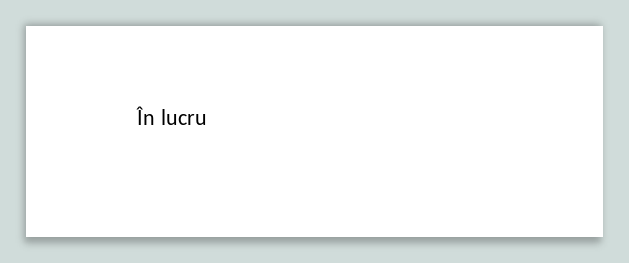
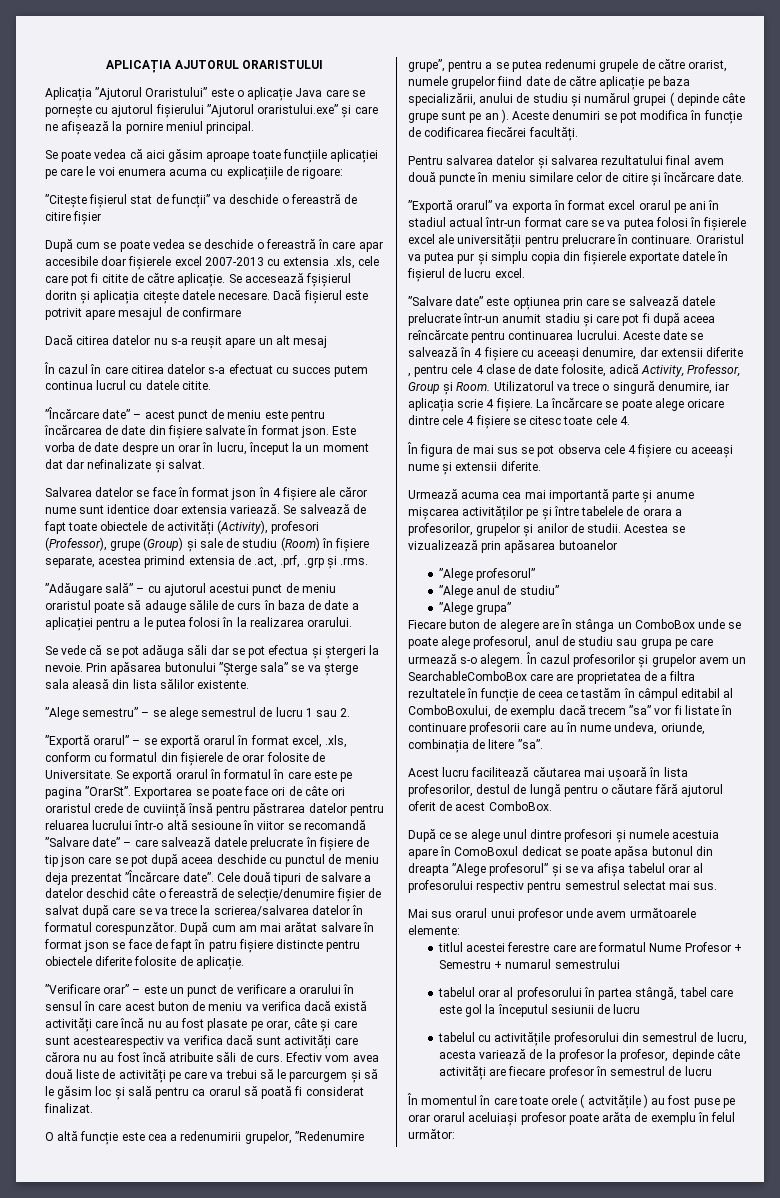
[136,106,207,125] În lucru -> [106,60,323,73] [45,87,365,101] [45,104,378,118] [45,121,255,135] [45,149,379,163] [45,166,344,180] [45,194,358,208] [45,211,102,225] [45,239,383,252] [45,256,379,270] [45,273,352,287] [45,290,368,304] [45,307,241,320] [45,335,328,349] [44,362,369,377] [45,380,211,390] [45,407,325,422] [44,425,357,439] [45,442,369,455] [45,459,205,473] [45,487,367,501] [45,504,366,514] [44,520,320,535] [45,537,370,552] [45,555,369,569] [45,583,336,596] [45,600,359,613] [45,617,353,631] [45,645,380,659] [45,662,358,676] [45,679,250,689] [45,707,351,720] [45,735,348,748] [45,752,325,766] [45,769,353,782] [45,786,346,799] [45,803,384,817] [45,820,366,830] [45,837,370,851] [44,854,379,867] [45,870,372,885] [45,888,381,902] [45,905,364,918] [44,922,374,935] [44,939,361,953] [45,956,244,970] [45,984,355,997] [45,1001,368,1011] [45,1018,357,1032] [45,1035,358,1049] [45,1052,379,1062] [45,1069,378,1083] [45,1086,364,1100] [44,1103,93,1113] [45,1131,364,1145] [408,59,728,72] [408,76,690,90] [408,92,746,107] [408,109,742,124] [408,127,578,141] [408,155,724,169] [408,172,745,186] [408,200,720,213] [408,217,747,231] [408,234,744,248] [408,251,729,265] [407,268,525,282] [408,296,715,310] [408,313,716,327] [408,330,704,343] [408,347,744,361] [408,364,741,377] [408,381,730,395] [408,398,725,412] [408,415,630,429] [407,442,733,458] [408,461,541,475] [408,489,694,503] [408,506,682,520] [408,523,685,537] [408,540,617,553] [438,568,536,581] [438,585,559,598] [438,602,512,615] [408,619,742,632] [408,636,714,649] [408,652,747,668] [408,671,696,684] [408,688,734,702] [408,705,733,718] [408,722,705,735] [408,739,543,753] [408,767,688,781] [408,784,723,797] [408,801,552,811] [408,829,720,843] [408,846,713,859] [408,863,704,877] [408,880,718,893] [408,908,696,921] [408,925,460,935] [437,942,742,952] [438,959,620,969] [437,987,733,1000] [438,1004,641,1017] [437,1032,747,1046] [438,1049,740,1062] [438,1066,712,1080] [407,1093,735,1109] [408,1112,736,1126] [408,1129,455,1139] APLICAȚIA AJUTORUL ORARISTULUI // Aplicația ”Ajutorul Oraristului” este o aplicație Java care se pornește cu ajutorul fișierului ”Ajutorul oraristului.exe” și care ne afișează la pornire meniul principal. // Se poate vedea că aici găsim aproape toate funcțiile aplicației pe care le voi enumera acuma cu explicațiile de rigoare: // ”Citește fișierul stat de funcții” va deschide o fereastră de citire fișier // După cum se poate vedea se deschide o fereastră în care apar accesibile doar fișierele excel 2007-2013 cu extensia .xls, cele care pot fi citite de către aplicație. Se accesează fșișierul doritn și aplicația citește datele necesare. Dacă fișierul este potrivit apare mesajul de confirmare // Dacă citirea datelor nu s-a reușit apare un alt mesaj // În cazul în care citirea datelor s-a efectuat cu succes putem continua lucrul cu datele citite. // ”Încărcare date” – acest punct de meniu este pentru încărcarea de date din fișiere salvate în format json. Este vorba de date despre un orar în lucru, început la un moment dat dar nefinalizate și salvat. // Salvarea datelor se face în format json în 4 fișiere ale căror nume sunt identice doar extensia variează. Se salvează de fapt toate obiectele de activități (Activity), profesori (Professor), grupe (Group) și sale de studiu (Room) în fișiere separate, acestea primind extensia de .act, .prf, .grp și .rms. // ”Adăugare sală” – cu ajutorul acestui punct de meniu oraristul poate să adauge sălile de curs în baza de date a aplicației pentru a le putea folosi în la realizarea orarului. // Se vede că se pot adăuga săli dar se pot efectua și ștergeri la nevoie. Prin apăsarea butonului ”Șterge sala” se va șterge sala aleasă din lista sălilor existente. // ”Alege semestru” – se alege semestrul de lucru 1 sau 2. // ”Exportă orarul” – se exportă orarul în format excel, .xls, conform cu formatul din fișierele de orar folosite de Universitate. Se exportă orarul în formatul în care este pe pagina ”OrarSt”. Exportarea se poate face ori de câte ori oraristul crede de cuviință însă pentru păstrarea datelor pentru reluarea lucrului într-o altă sesioune în viitor se recomandă ”Salvare date” – care salvează datele prelucrate în fișiere de tip json care se pot după aceea deschide cu punctul de meniu deja prezentat ”Încărcare date”. Cele două tipuri de salvare a datelor deschid câte o fereastră de selecție/denumire fișier de salvat după care se va trece la scrierea/salvarea datelor în formatul corespunzător. După cum am mai arătat salvare în format json se face de fapt în patru fișiere distincte pentru obiectele diferite folosite de aplicație. // ”Verificare orar” – este un punct de verificare a orarului în sensul în care acest buton de meniu va verifica dacă există activități care încă nu au fost plasate pe orar, câte și care sunt acestearespectiv va verifica dacă sunt activități care cărora nu au fost încă atribuite săli de curs. Efectiv vom avea două liste de activități pe care va trebui să le parcurgem și să le găsim loc și sală pentru ca orarul să poată fi considerat finalizat. // O altă funcție este cea a redenumirii grupelor, ”Redenumire grupe”, pentru a se putea redenumi grupele de către orarist, numele grupelor fiind date de către aplicație pe baza specializării, anului de studiu și numărul grupei ( depinde câte grupe sunt pe an ). Aceste denumiri se pot modifica în funcție de codificarea fiecărei facultăți. // Pentru salvarea datelor și salvarea rezultatului final avem două puncte în meniu similare celor de citire și încărcare date. // ”Exportă orarul” va exporta în format excel orarul pe ani în stadiul actual într-un format care se va putea folosi în fișierele excel ale universității pentru prelucrare în continuare. Oraristul va putea pur și simplu copia din fișierele exportate datele în fișierul de lucru excel. // ”Salvare date” este opțiunea prin care se salvează datele prelucrate într-un anumit stadiu și care pot fi după aceea reîncărcate pentru continuarea lucrului. Aceste date se salvează în 4 fișiere cu aceeași denumire, dar extensii diferite , pentru cele 4 clase de date folosite, adică Activity, Professor, Group și Room. Utilizatorul va trece o singură denumire, iar aplicația scrie 4 fișiere. La încărcare se poate alege oricare dintre cele 4 fișiere se citesc toate cele 4. // În figura de mai sus se pot observa cele 4 fișiere cu aceeași nume și extensii diferite. // Urmează acuma cea mai importantă parte și anume mișcarea activităților pe și între tabelele de orara a profesorilor, grupelor și anilor de studii. Acestea se vizualizează prin apăsarea butoanelor // ”Alege profesorul” // ”Alege anul de studiu” // ”Alege grupa” // Fiecare buton de alegere are în stânga un ComboBox unde se poate alege profesorul, anul de studiu sau grupa pe care urmează s-o alegem. În cazul profesorilor și grupelor avem un SearchableComboBox care are proprietatea de a filtra rezultatele în funcție de ceea ce tastăm în câmpul editabil al ComboBoxului, de exemplu dacă trecem ”sa” vor fi listate în continuare profesorii care au în nume undeva, oriunde, combinația de litere ”sa”. // Acest lucru facilitează căutarea mai ușoară în lista profesorilor, destul de lungă pentru o căutare fără ajutorul oferit de acest ComboBox. // După ce se alege unul dintre profesori și numele acestuia apare în ComoBoxul dedicat se poate apăsa butonul din dreapta ”Alege profesorul” și se va afișa tabelul orar al profesorului respectiv pentru semestrul selectat mai sus. // Mai sus orarul unui profesor unde avem următoarele elemente: // titlul acestei ferestre care are formatul Nume Profesor + Semestru + numarul semestrului // tabelul orar al profesorului în partea stângă, tabel care este gol la începutul sesiunii de lucru // tabelul cu activitățile profesorului din semestrul de lucru, acesta variează de la profesor la profesor, depinde câte activități are fiecare profesor în semestrul de lucru // În momentul în care toate orele ( actvitățile ) au fost puse pe orar orarul aceluiași profesor poate arăta de exemplu în felul următor:

